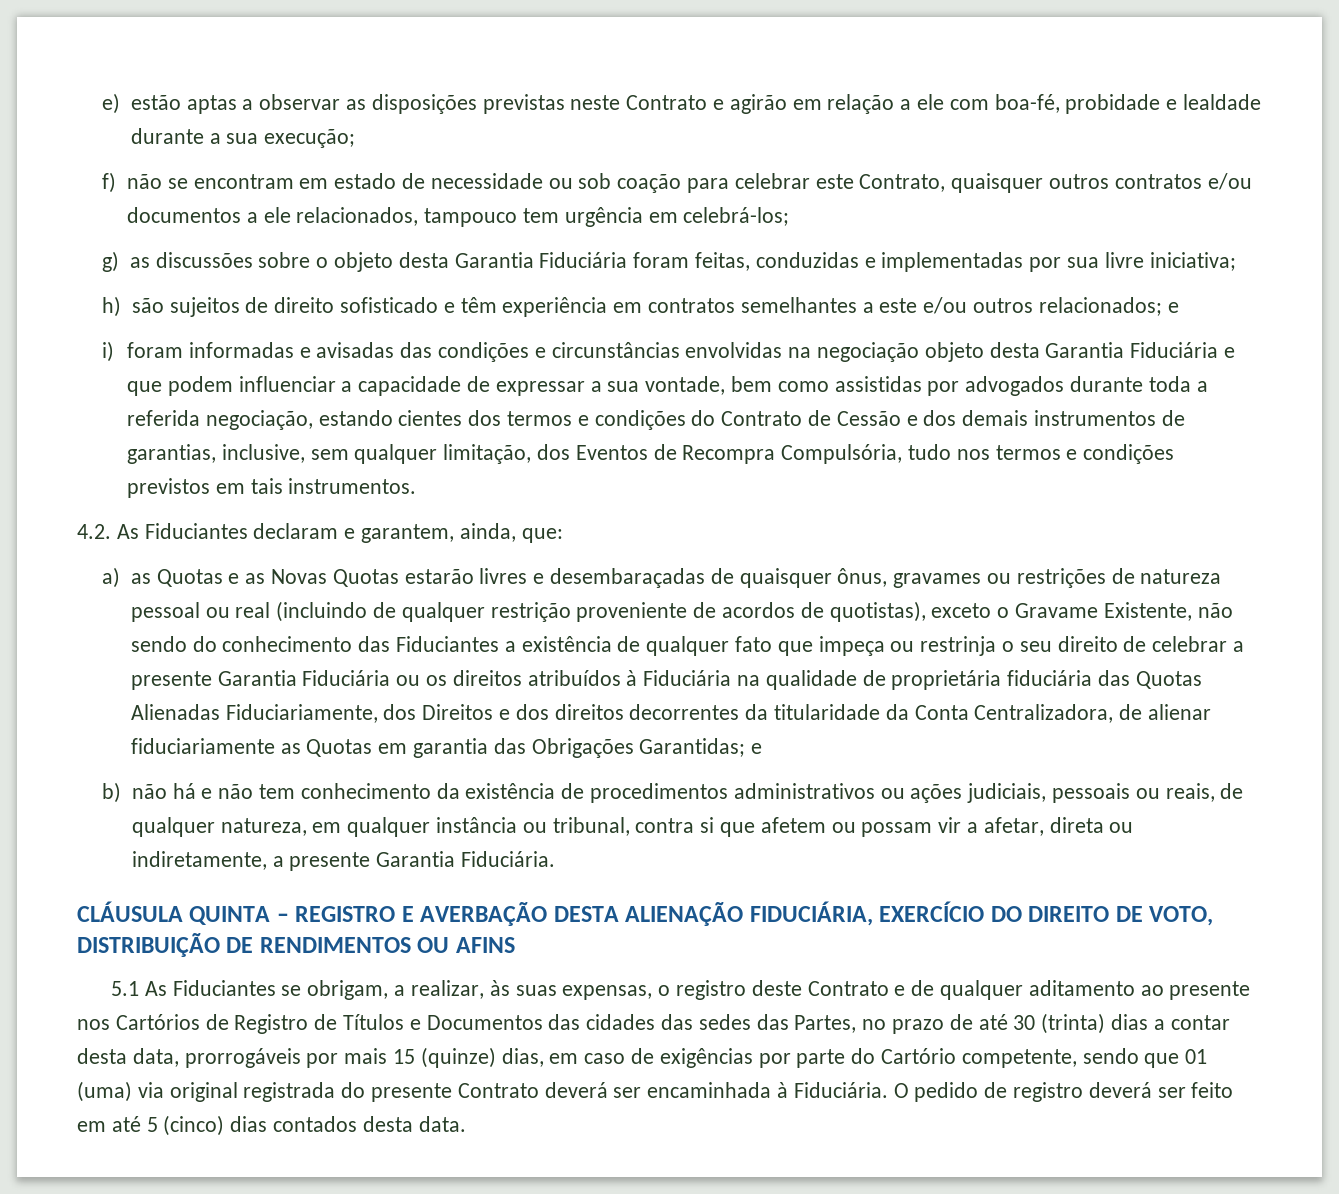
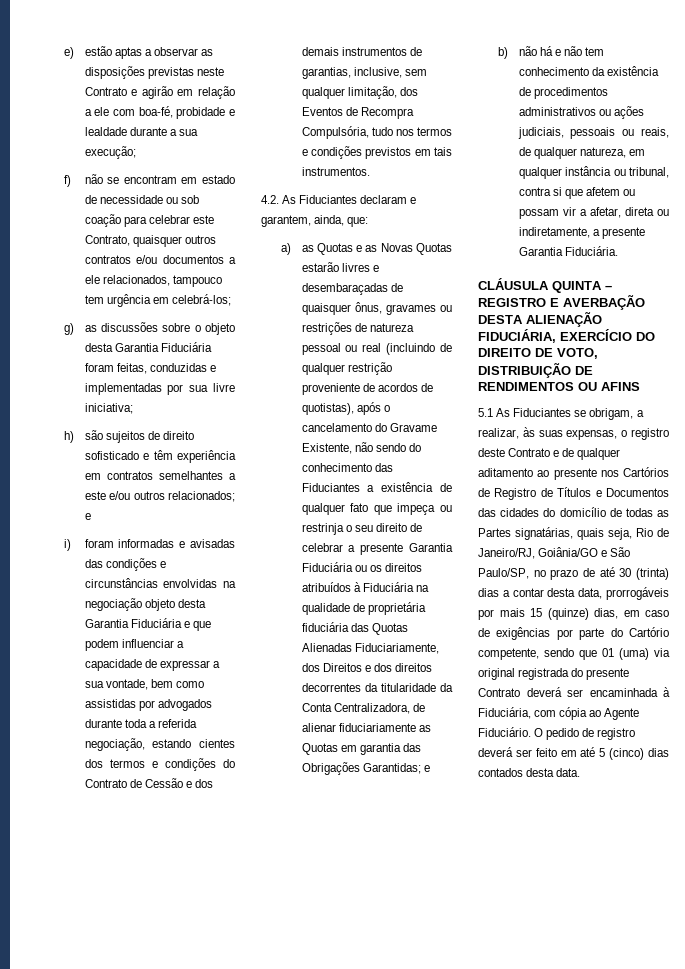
[931,603,1010,618] exceto o -> [356,402,390,415] [301,423,387,432] após o cancelamento do
[661,1014,857,1033] das sedes das Partes, -> [543,507,669,517] [478,527,669,540] [478,547,631,559] [478,568,529,579] do domicílio de todas as Partes signatárias, quais seja, Rio de Janeiro/RJ, Goiânia/GO e São Paulo/SP,
[793,1082,888,1098] Fiduciária. -> [478,707,640,720] [478,727,531,737] Fiduciária, com cópia ao Agente Fiduciário.

